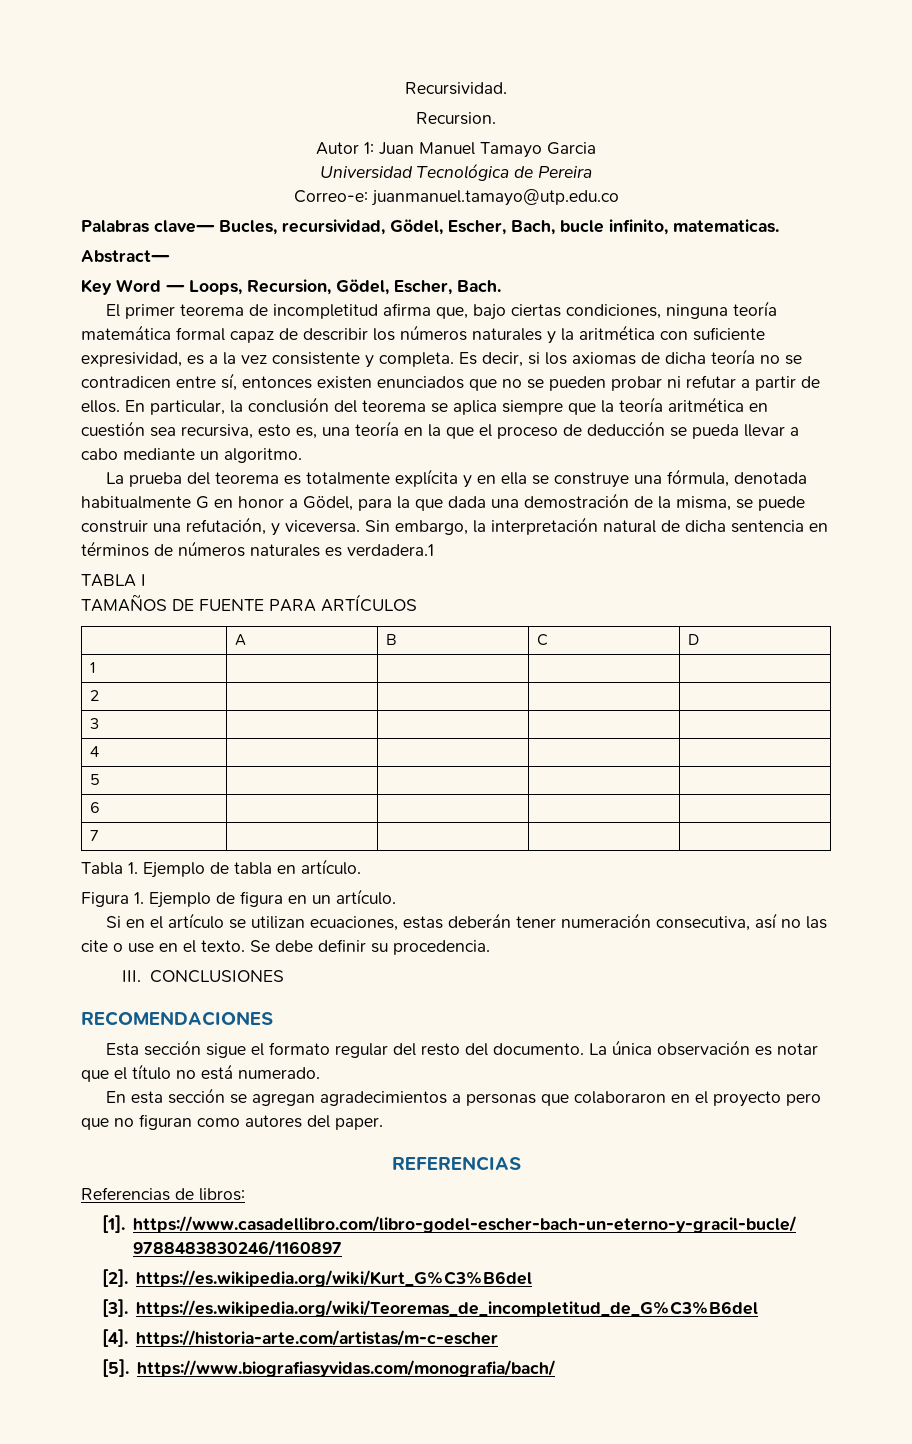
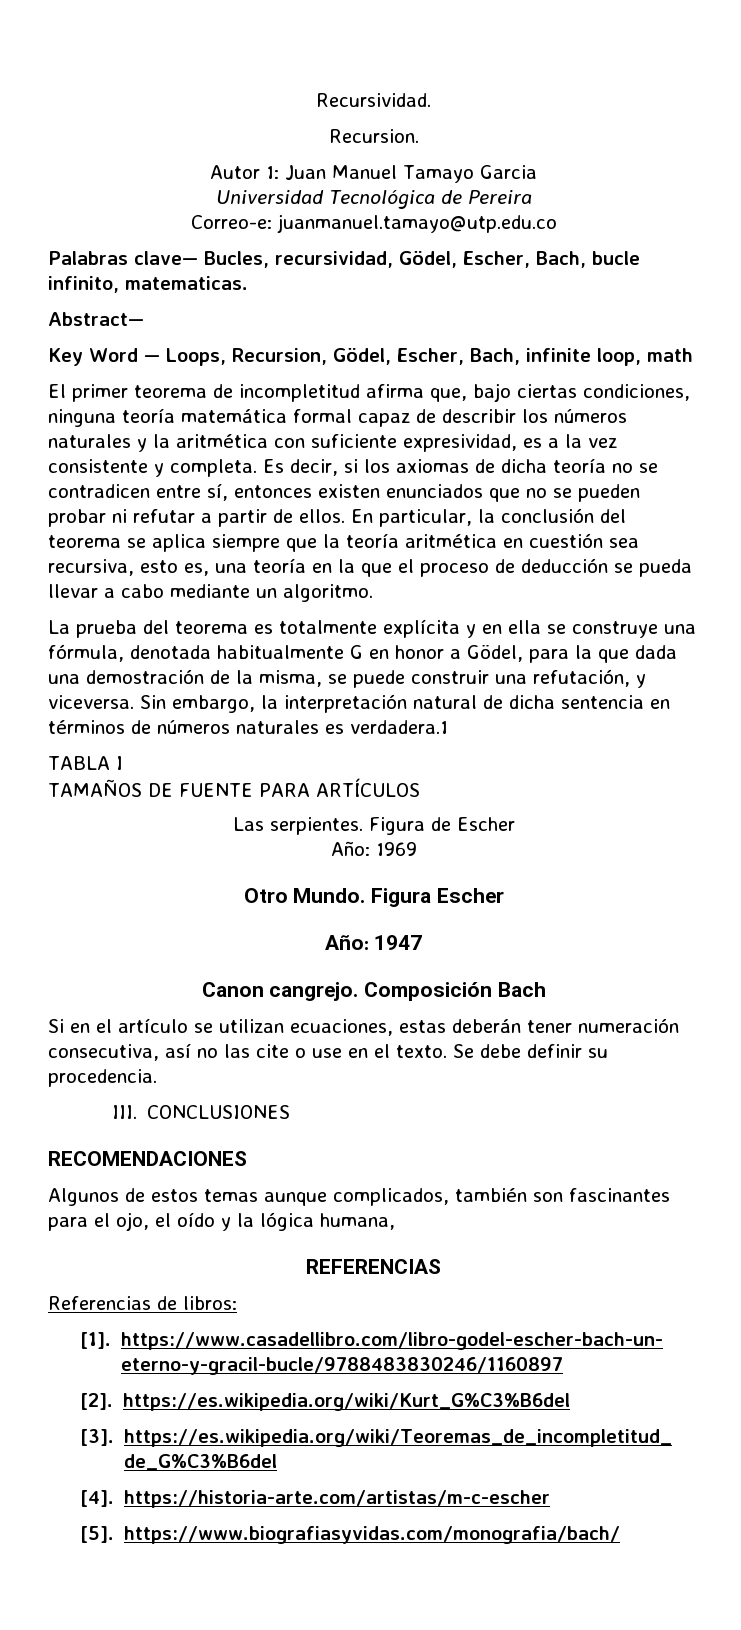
[457,280,501,292] Bach. -> [469,348,693,366] Bach, infinite loop, math
[234,634,246,646] [385,634,397,645] [536,634,548,646] [687,634,699,645] [89,662,95,673] [89,690,99,701] [89,718,99,729] [89,746,99,757] [89,774,100,785] [89,802,100,813] [89,830,99,841] [81,859,361,878] [81,889,396,908] // | A | B | C | D // 1 | | | | // 2 | | | | // 3 | | | | // 4 | | | | // 5 | | | | // 6 | | | | // 7 | | | | // Tabla 1. Ejemplo de tabla en artículo. // Figura 1. Ejemplo de figura en un artículo. -> [232,817,515,835] [330,841,417,856] [243,888,504,907] [324,935,423,950] [201,982,546,1001] // Las serpientes. Figura de Escher // Año: 1969 // Otro Mundo. Figura Escher // Año: 1947 // Canon cangrejo. Composición Bach
[105,1040,818,1058] [81,1064,320,1082] [105,1088,821,1107] [81,1114,383,1130] Esta sección sigue el formato regular del resto del documento. La única observación es notar que el título no está numerado. // En esta sección se agregan agradecimientos a personas que colaboraron en el proyecto pero que no figuran como autores del paper. -> [48,1188,670,1206] [48,1212,395,1231] Algunos de estos temas aunque complicados, también son fascinantes para el ojo, el oído y la lógica humana,

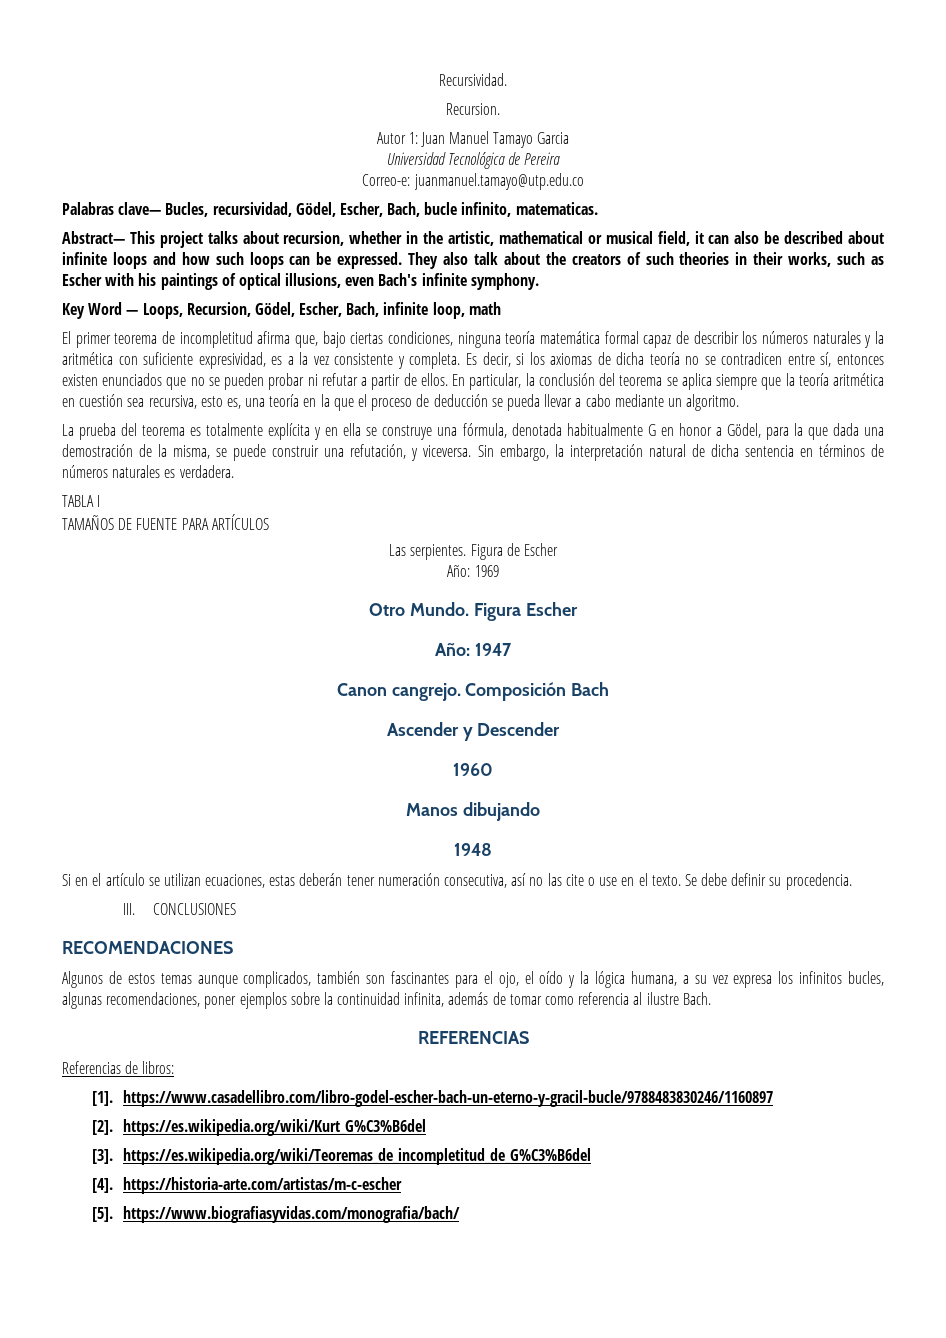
(144, 319) none -> [129,231,885,248] [62,252,884,269] [62,273,539,290] This project talks about recursion, whether in the artistic, mathematical or musical field, it can also be described about infinite loops and how such loops can be expressed. They also talk about the creators of such theories in their works, such as Escher with his paintings of optical illusions, even Bach's infinite symphony.
[350,720,448,734] verdadera.1 -> [179,465,234,478] verdadera.
(546, 989) none -> [386,722,561,741] [453,763,493,776] [406,802,540,821] [454,843,492,856] // Ascender y Descender // 1960 // Manos dibujando // 1948
(395, 1221) none -> [682,971,884,988] [62,992,711,1009] a su vez expresa los infinitos bucles, algunas recomendaciones, poner ejemplos sobre la continuidad infinita, además de tomar como referencia al ilustre Bach.

